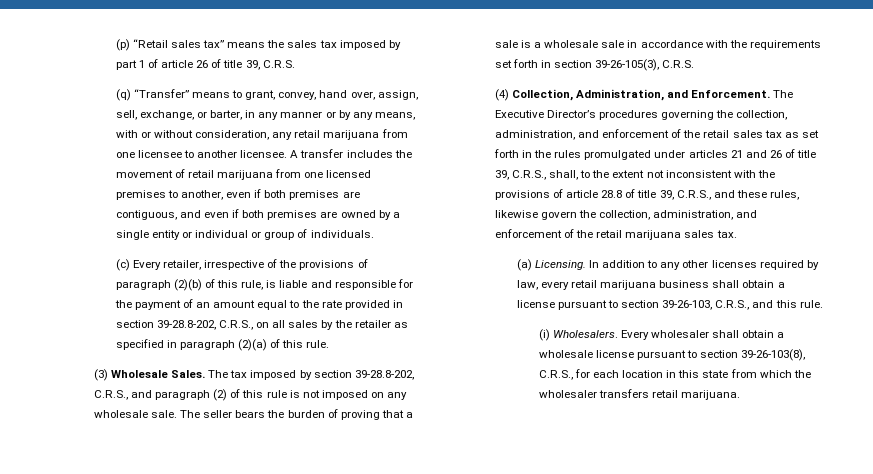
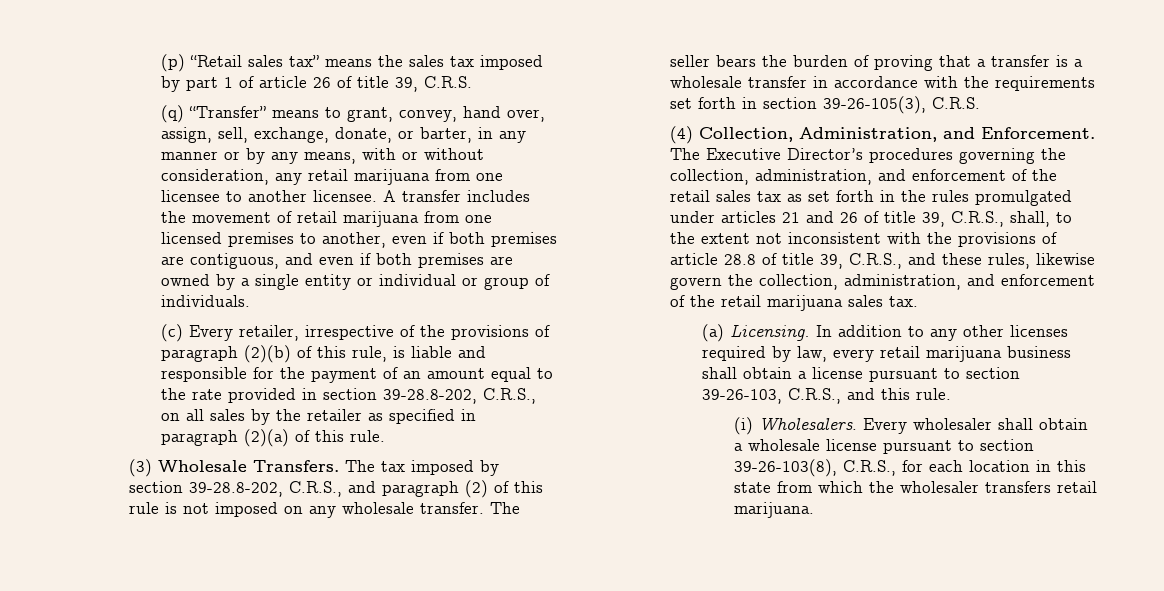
(194, 115) none -> [335,127,393,143] donate,
[171,370,206,378] Sales. -> [253,460,340,472] Transfers.
[151,410,178,418] sale. -> [420,502,485,514] transfer.
[494,40,518,48] sale -> [991,55,1051,67] transfer
[601,40,625,48] sale -> [748,76,808,88] transfer

